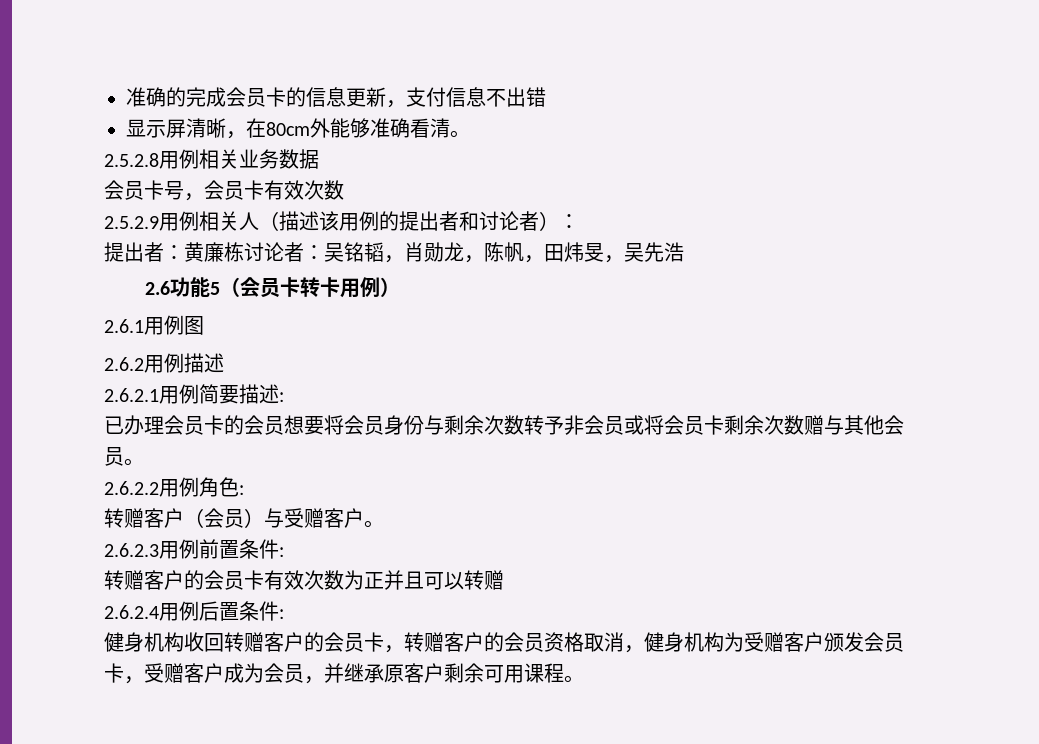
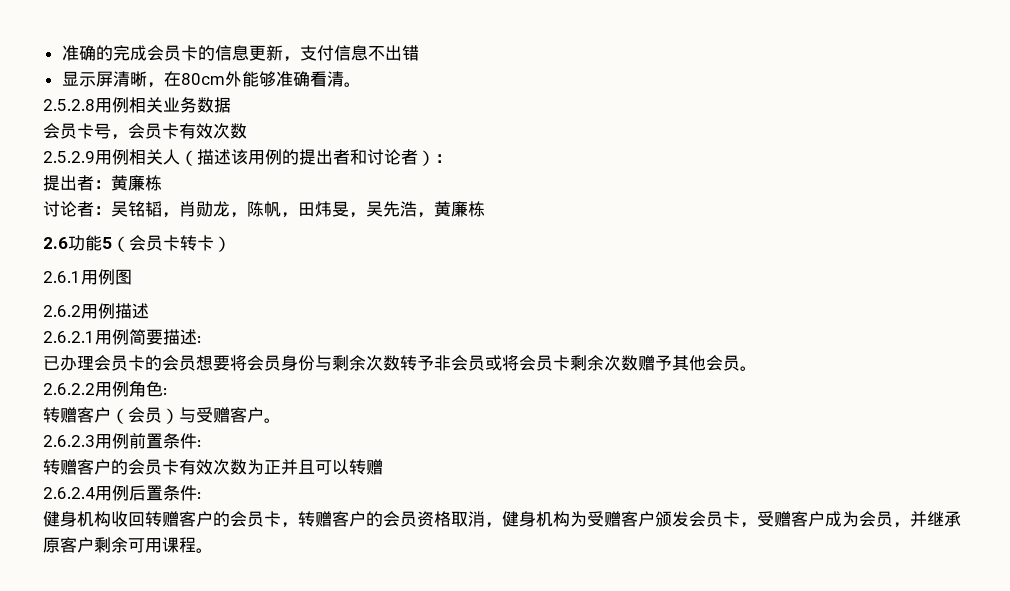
(244, 252) none -> (162, 183) //
(684, 252) none -> [417,201,485,218] ，黄廉栋
[340,277,381,298] 用例 -> (214, 243) none
[824,415,844,435] 与 -> [655,355,672,371] 予

